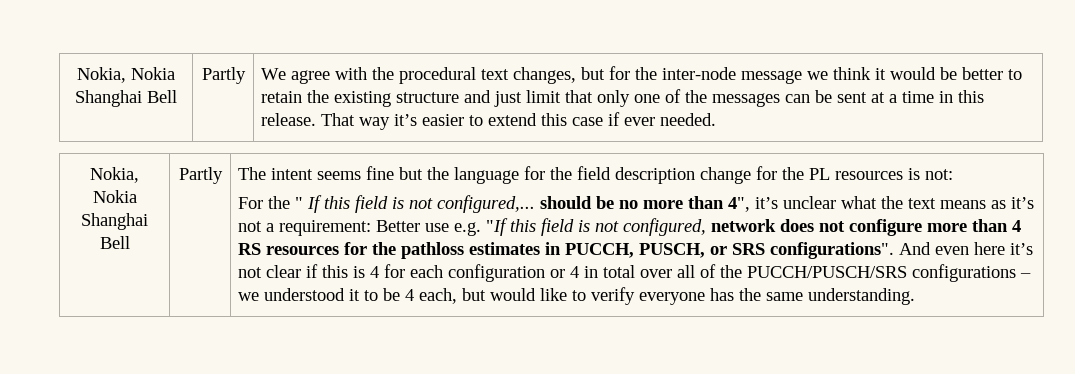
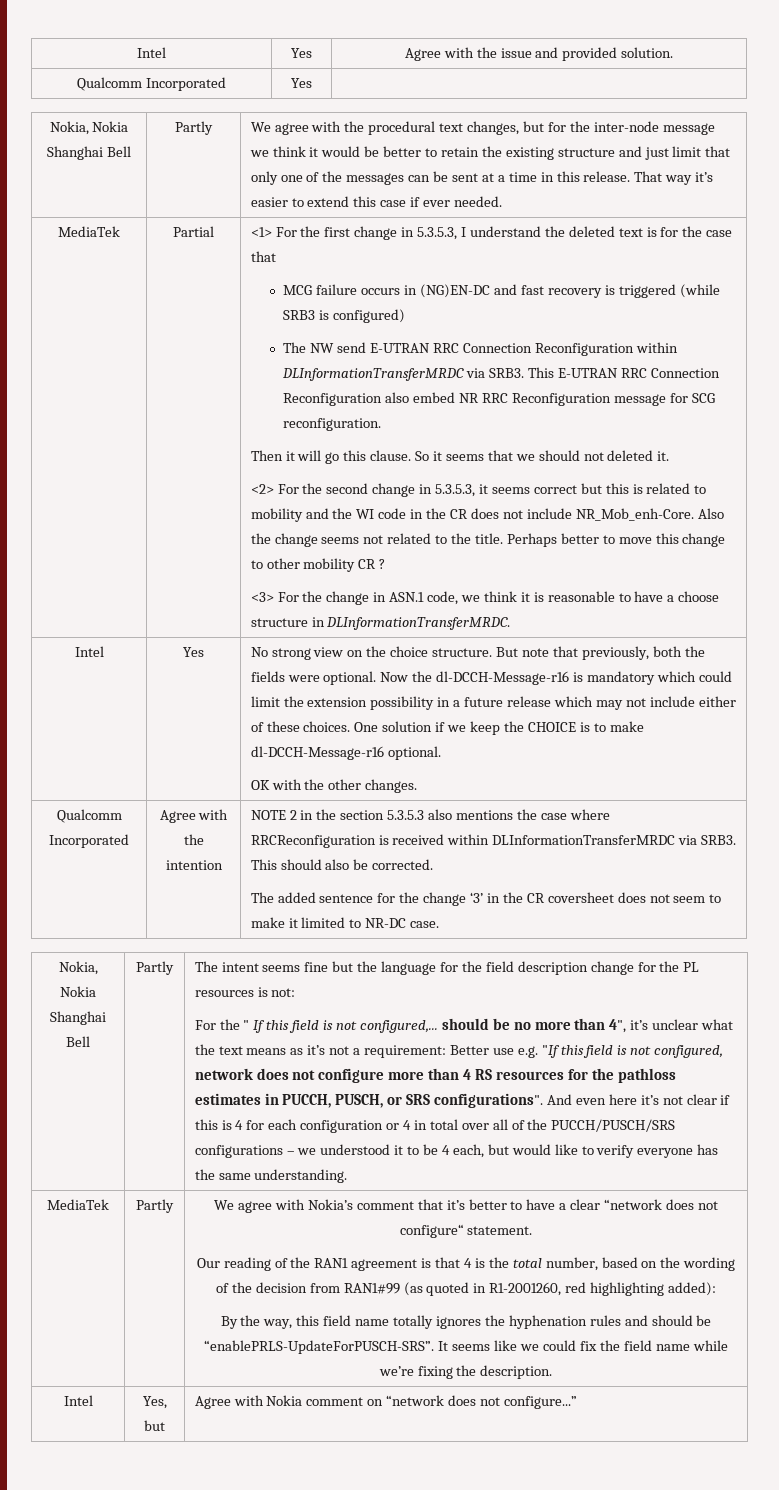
(77, 75) none -> [137,47,166,58] [291,48,312,58] [404,47,674,61] [77,77,226,91] [291,78,312,88] Intel | Yes | Agree with the issue and provided solution. // Qualcomm Incorporated | Yes | //
(717, 119) none -> [58,226,120,237] [173,226,214,237] [250,226,733,240] [250,251,276,262] [283,284,720,298] [283,309,406,323] [283,342,678,356] [282,367,720,381] [283,392,715,406] [283,418,382,431] [250,450,670,464] [250,483,707,497] [250,508,724,522] [250,533,726,547] [250,558,386,572] [250,591,720,605] [250,617,511,630] [74,646,104,657] [183,647,204,657] [250,646,705,660] [250,671,732,685] [250,696,736,710] [250,721,644,735] [250,746,441,760] [250,779,418,793] [56,809,122,823] [49,834,129,848] [159,809,229,823] [183,834,204,845] [165,860,223,870] [250,809,610,820] [250,834,737,848] [250,859,434,870] [250,892,722,906] [250,917,440,928] // MediaTek | Partial | <1> For the first change in 5.3.5.3, I understand the deleted text is for the case that // MCG failure occurs in (NG)EN-DC and fast recovery is triggered (while SRB3 is configured) // The NW send E-UTRAN RRC Connection Reconfiguration within DLInformationTransferMRDC via SRB3. This E-UTRAN RRC Connection Reconfiguration also embed NR RRC Reconfiguration message for SCG reconfiguration. // Then it will go this clause. So it seems that we should not deleted it. // <2> For the second change in 5.3.5.3, it seems correct but this is related to mobility and the WI code in the CR does not include NR_Mob_enh-Core. Also the change seems not related to the title. Perhaps better to move this change to other mobility CR ? // <3> For the change in ASN.1 code, we think it is reasonable to have a choose structure in DLInformationTransferMRDC. // Intel | Yes | No strong view on the choice structure. But note that previously, both the fields were optional. Now the dl-DCCH-Message-r16 is mandatory which could limit the extension possibility in a future release which may not include either of these choices. One solution if we keep the CHOICE is to make dl-DCCH-Message-r16 optional. // OK with the other changes. // Qualcomm Incorporated | Agree with the intention | NOTE 2 in the section 5.3.5.3 also mentions the case where RRCReconfiguration is received within DLInformationTransferMRDC via SRB3. This should also be corrected. // The added sentence for the change ‘3’ in the CR coversheet does not seem to make it limited to NR-DC case.
(916, 296) none -> [47,1199,109,1210] [136,1199,174,1213] [214,1199,718,1213] [399,1224,533,1238] [196,1257,736,1271] [215,1282,717,1296] [220,1315,712,1329] [204,1340,728,1354] [378,1365,553,1379] [63,1395,93,1406] [142,1396,167,1409] [144,1420,165,1431] [194,1395,577,1409] // MediaTek | Partly | We agree with Nokia’s comment that it’s better to have a clear “network does not configure“ statement. // Our reading of the RAN1 agreement is that 4 is the total number, based on the wording of the decision from RAN1#99 (as quoted in R1-2001260, red highlighting added): // By the way, this field name totally ignores the hyphenation rules and should be “enablePRLS-UpdateForPUSCH-SRS”. It seems like we could fix the field name while we’re fixing the description. // Intel | Yes, but | Agree with Nokia comment on “network does not configure...”

